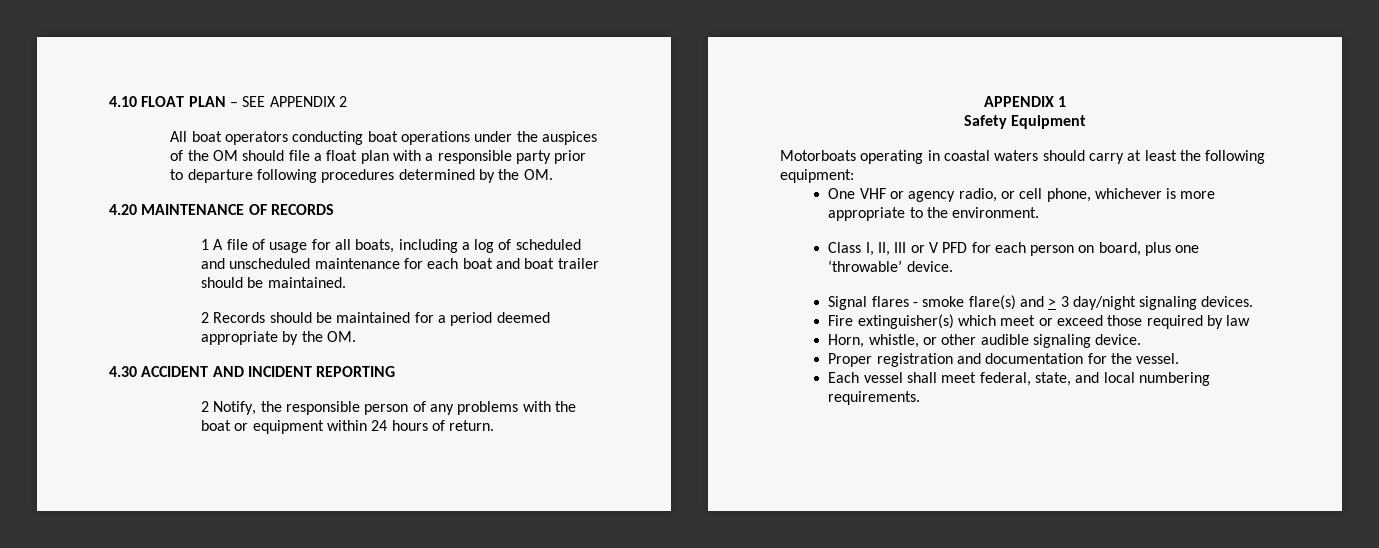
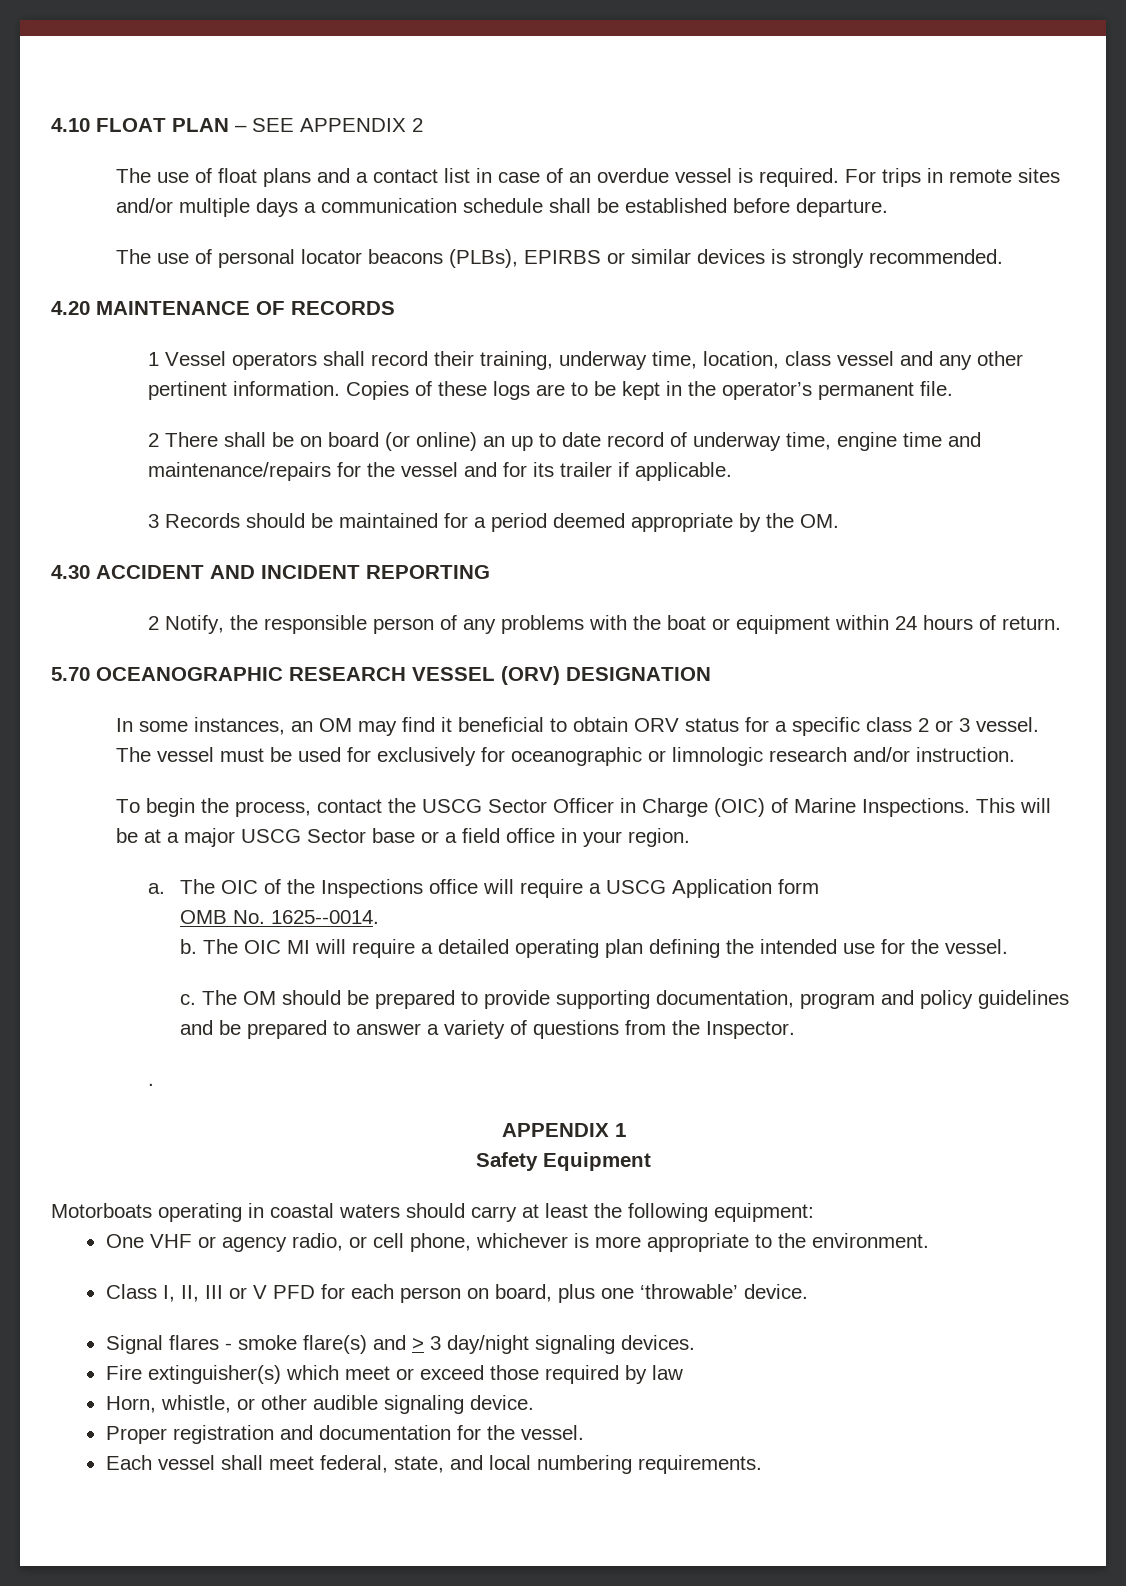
[170,131,597,145] [170,150,587,164] [170,169,553,183] All boat operators conducting boat operations under the auspices of the OM should file a float plan with a responsible party prior to departure following procedures determined by the OM. -> [115,168,1060,187] [115,198,888,217] [115,249,1003,268] The use of float plans and a contact list in case of an overdue vessel is required. For trips in remote sites and/or multiple days a communication schedule shall be established before departure. // The use of personal locator beacons (PLBs), EPIRBS or similar devices is strongly recommended.
[213,239,581,253] [200,258,599,269] [200,277,346,288] [200,312,209,323] A file of usage for all boats, including a log of scheduled and unscheduled maintenance for each boat and boat trailer should be maintained. // 2 -> [164,351,1023,370] [147,381,953,400] [147,432,981,451] [147,462,732,481] [147,514,159,528] Vessel operators shall record their training, underway time, location, class vessel and any other pertinent information. Copies of these logs are to be kept in the operator’s permanent file. // 2 There shall be on board (or online) an up to date record of underway time, engine time and maintenance/repairs for the vessel and for its trailer if applicable. // 3
(495, 425) none -> [51,666,711,685] [115,717,1039,736] [115,747,1015,766] [115,798,1051,817] [115,828,690,847] [147,879,820,898] [180,910,380,924] [180,939,1009,958] [180,990,1070,1009] [180,1020,796,1039] [147,1083,154,1086] // 5.70 OCEANOGRAPHIC RESEARCH VESSEL (ORV) DESIGNATION // In some instances, an OM may find it beneficial to obtain ORV status for a specific class 2 or 3 vessel. The vessel must be used for exclusively for oceanographic or limnologic research and/or instruction. // To begin the process, contact the USCG Sector Officer in Charge (OIC) of Marine Inspections. This will be at a major USCG Sector base or a field office in your region. // a. The OIC of the Inspections office will require a USCG Application form // OMB No. 1625-‐0014. // b. The OIC MI will require a detailed operating plan defining the intended use for the vessel. // c. The OM should be prepared to provide supporting documentation, program and policy guidelines and be prepared to answer a variety of questions from the Inspector. // .

